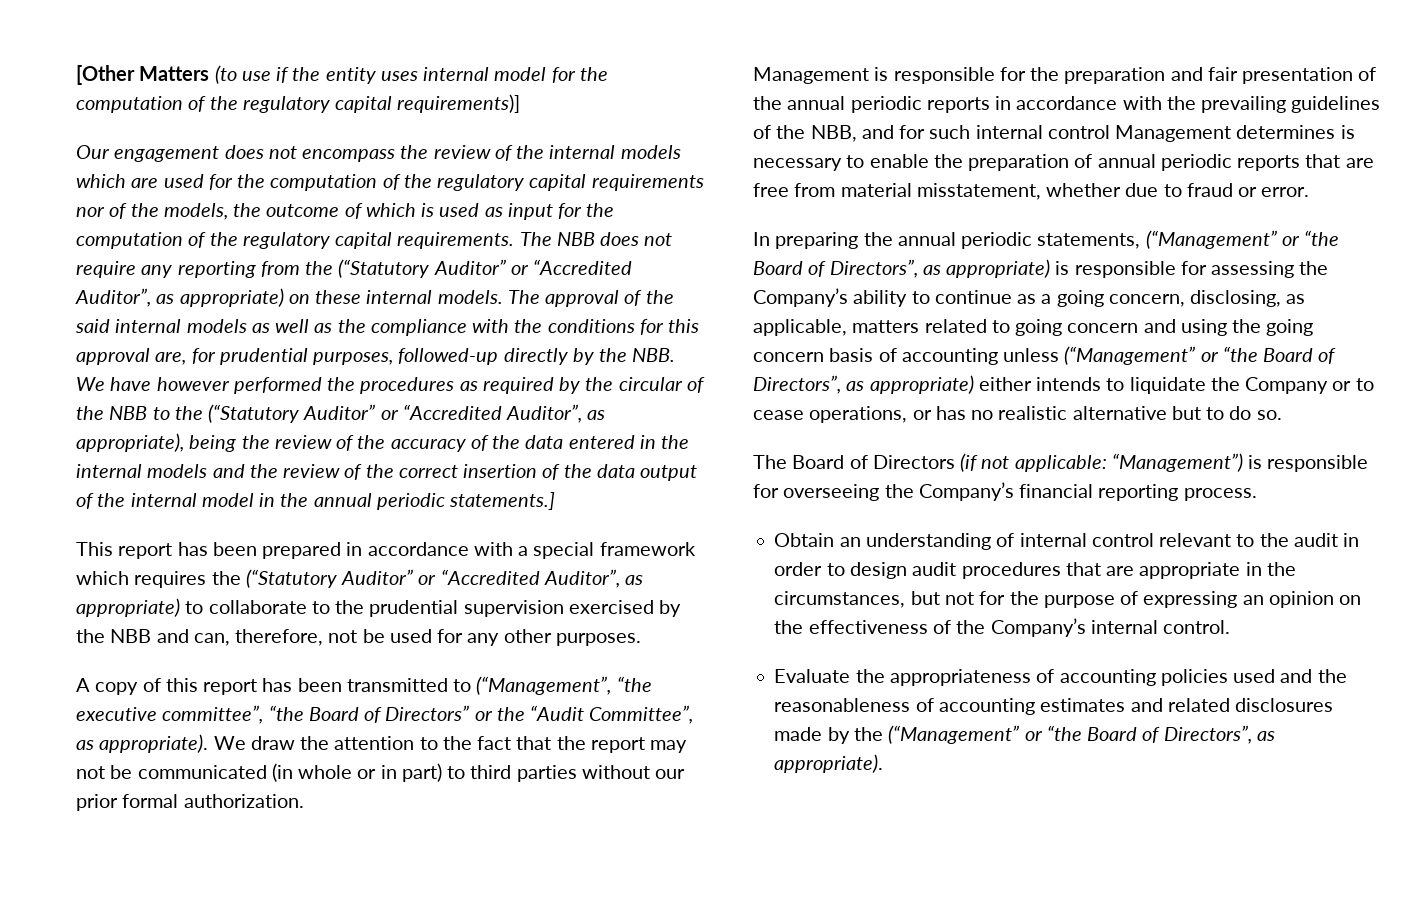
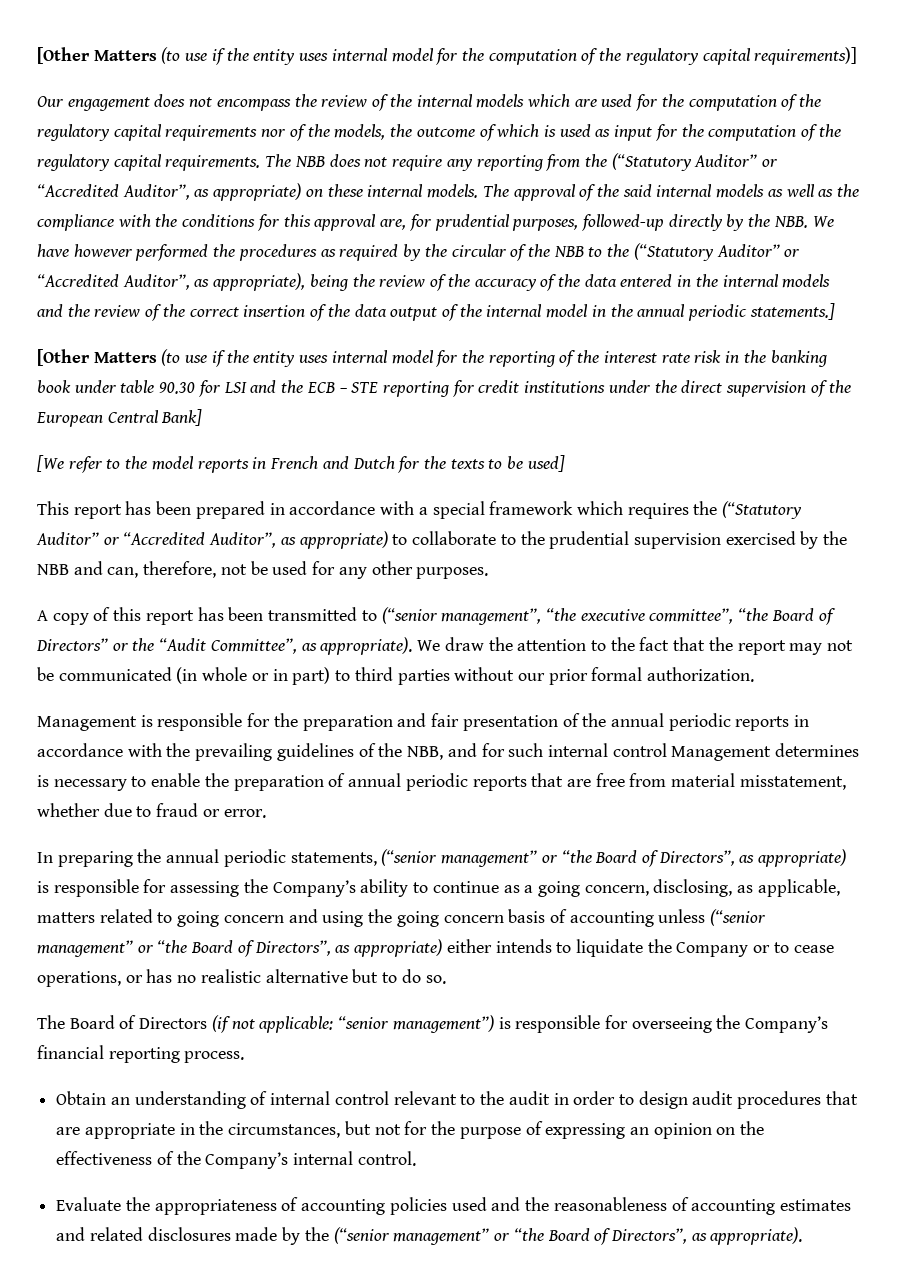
(556, 501) none -> [37,349,827,367] [37,380,851,397] [36,409,203,427] [37,455,565,473] // [Other Matters (to use if the entity uses internal model for the reporting of the interest rate risk in the banking book under table 90.30 for LSI and the ECB – STE reporting for credit institutions under the direct supervision of the European Central Bank] // [We refer to the model reports in French and Dutch for the texts to be used]
[476,676,612,695] (“Management”, -> [381,607,542,625] (“senior management”,
[1145,230,1277,249] (“Management” -> [381,849,538,867] (“senior management”
[1064,346,1196,365] (“Management” -> [710,909,767,926] [37,940,133,957] (“senior management”
[1111,453,1243,472] “Management”) -> [338,1015,494,1033] “senior management”)
[888,725,1020,744] (“Management” -> [333,1227,490,1245] (“senior management”

